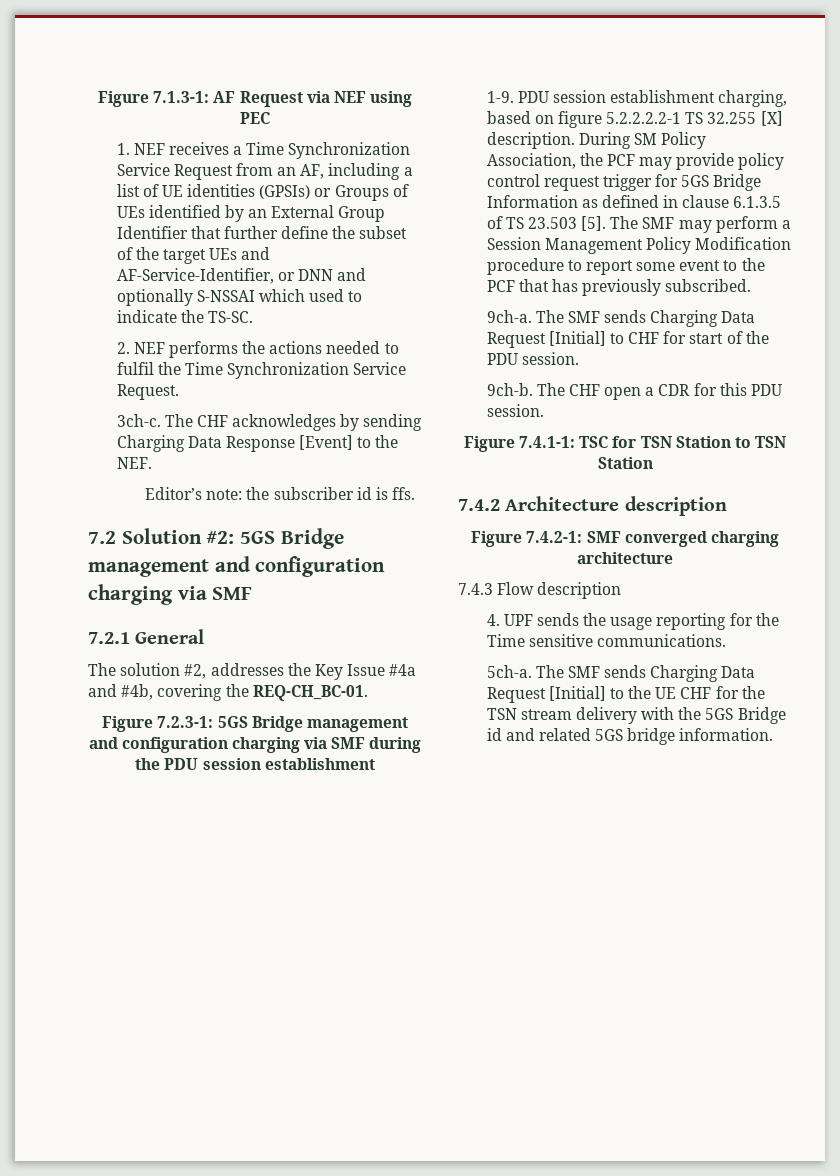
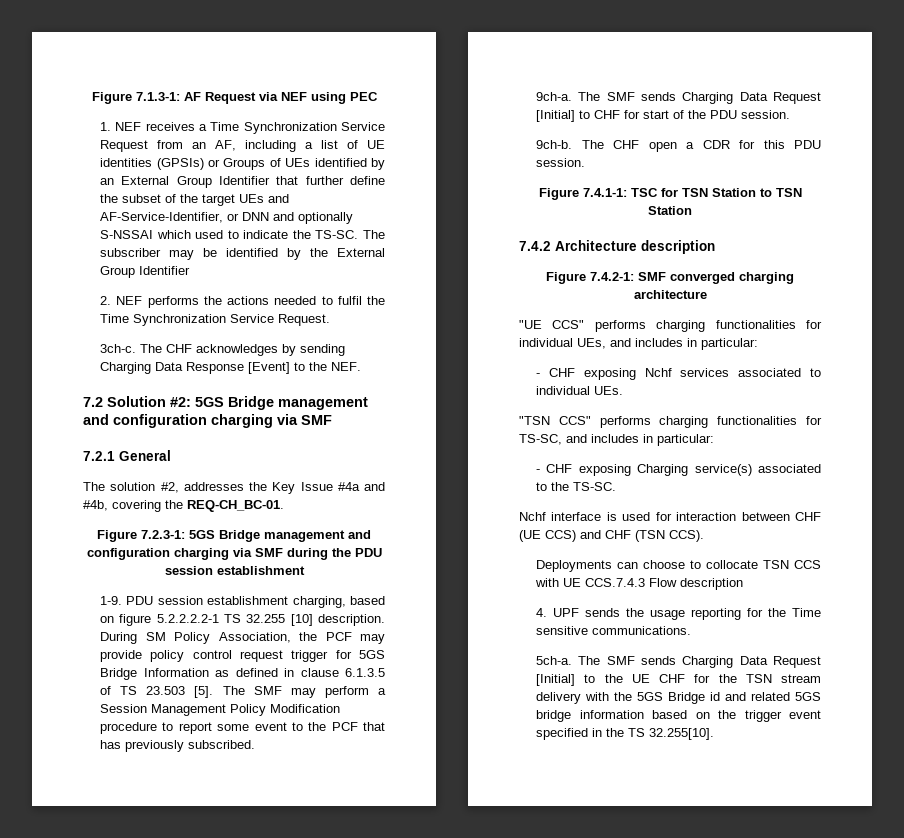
(253, 317) none -> [363,230,386,239] [100,248,385,260] [100,266,191,278] The subscriber may be identified by the External Group Identifier
[145,487,416,500] // Editor’s note: the subscriber id is ffs. -> (362, 366) none
[760,111,783,126] [X] -> [290,614,313,626] [10]
[458,583,493,595] 7.4.3 -> [519,320,822,332] [519,338,758,350] [536,368,821,380] [536,386,624,395] [519,416,822,428] [519,434,714,446] [536,464,821,476] [536,482,617,491] [519,512,821,521] [519,530,704,542] [536,560,821,572] [535,578,646,587] "UE CCS" performs charging functionalities for individual UEs, and includes in particular: // - CHF exposing Nchf services associated to individual UEs. // "TSN CCS" performs charging functionalities for TS-SC, and includes in particular: // - CHF exposing Charging service(s) associated to the TS-SC. // Nchf interface is used for interaction between CHF (UE CCS) and CHF (TSN CCS). // Deployments can choose to collocate TSN CCS with UE CCS.7.4.3
[679,728,774,741] information. -> [579,710,821,722] [536,728,715,740] information based on the trigger event specified in the TS 32.255[10].

